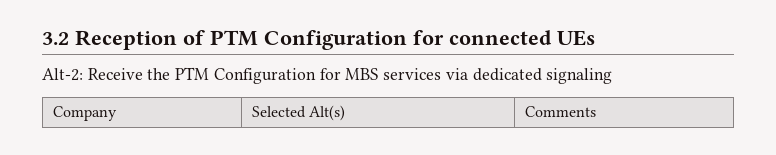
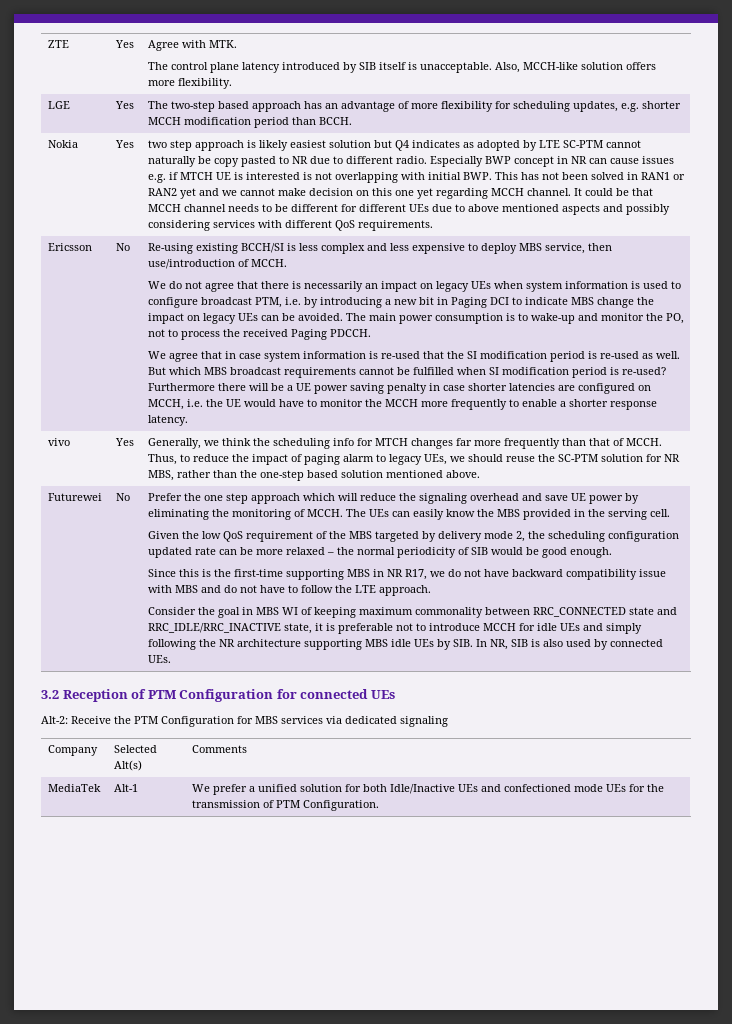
(42, 38) none -> [47,40,69,48] [114,40,134,48] [147,40,237,51] [147,62,656,73] [147,78,232,89] [47,101,70,109] [114,101,134,109] [147,101,681,112] [147,117,352,128] [47,140,78,148] [114,140,134,148] [147,140,641,151] [147,156,674,167] [147,172,685,183] [147,188,653,199] [147,204,670,215] [147,220,433,231] [47,243,92,251] [115,243,130,251] [147,243,612,254] [147,259,287,269] [147,281,681,292] [147,297,654,308] [147,313,684,324] [147,329,371,340] [147,351,680,362] [147,367,666,378] [147,383,651,394] [147,399,657,410] [147,415,188,426] [47,438,70,446] [114,438,134,446] [147,438,662,449] [147,454,680,465] [147,470,480,481] [47,493,102,501] [115,493,130,501] [147,493,639,504] [147,509,670,520] [147,531,679,542] [147,547,612,558] [147,569,666,580] [147,585,431,596] [147,607,677,618] [147,623,642,634] [147,639,663,650] [147,655,171,663] ZTE | Yes | Agree with MTK. // The control plane latency introduced by SIB itself is unacceptable. Also, MCCH-like solution offers more flexibility. // LGE | Yes | The two-step based approach has an advantage of more flexibility for scheduling updates, e.g. shorter MCCH modification period than BCCH. // Nokia | Yes | two step approach is likely easiest solution but Q4 indicates as adopted by LTE SC-PTM cannot naturally be copy pasted to NR due to different radio. Especially BWP concept in NR can cause issues e.g. if MTCH UE is interested is not overlapping with initial BWP. This has not been solved in RAN1 or RAN2 yet and we cannot make decision on this one yet regarding MCCH channel. It could be that MCCH channel needs to be different for different UEs due to above mentioned aspects and possibly considering services with different QoS requirements. // Ericsson | No | Re-using existing BCCH/SI is less complex and less expensive to deploy MBS service, then use/introduction of MCCH. // We do not agree that there is necessarily an impact on legacy UEs when system information is used to configure broadcast PTM, i.e. by introducing a new bit in Paging DCI to indicate MBS change the impact on legacy UEs can be avoided. The main power consumption is to wake-up and monitor the PO, not to process the received Paging PDCCH. // We agree that in case system information is re-used that the SI modification period is re-used as well. But which MBS broadcast requirements cannot be fulfilled when SI modification period is re-used? Furthermore there will be a UE power saving penalty in case shorter latencies are configured on MCCH, i.e. the UE would have to monitor the MCCH more frequently to enable a shorter response latency. // vivo | Yes | Generally, we think the scheduling info for MTCH changes far more frequently than that of MCCH. Thus, to reduce the impact of paging alarm to legacy UEs, we should reuse the SC-PTM solution for NR MBS, rather than the one-step based solution mentioned above. // Futurewei | No | Prefer the one step approach which will reduce the signaling overhead and save UE power by eliminating the monitoring of MCCH. The UEs can easily know the MBS provided in the serving cell. // Given the low QoS requirement of the MBS targeted by delivery mode 2, the scheduling configuration updated rate can be more relaxed – the normal periodicity of SIB would be good enough. // Since this is the first-time supporting MBS in NR R17, we do not have backward compatibility issue with MBS and do not have to follow the LTE approach. // Consider the goal in MBS WI of keeping maximum commonality between RRC_CONNECTED state and RRC_IDLE/RRC_INACTIVE state, it is preferable not to introduce MCCH for idle UEs and simply following the NR architecture supporting MBS idle UEs by SIB. In NR, SIB is also used by connected UEs. //
(597, 111) none -> [47,784,101,792] [113,784,138,792] [191,784,664,795] [191,800,379,811] // MediaTek | Alt-1 | We prefer a unified solution for both Idle/Inactive UEs and confectioned mode UEs for the transmission of PTM Configuration.

